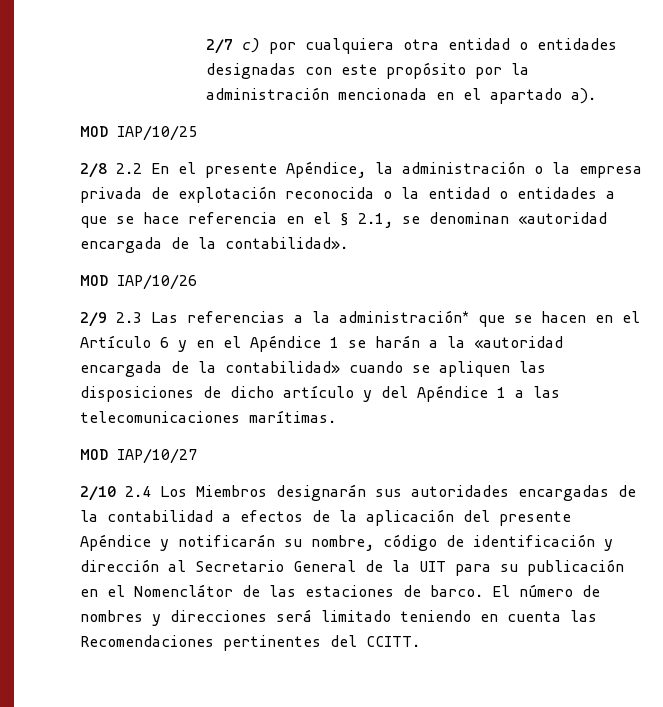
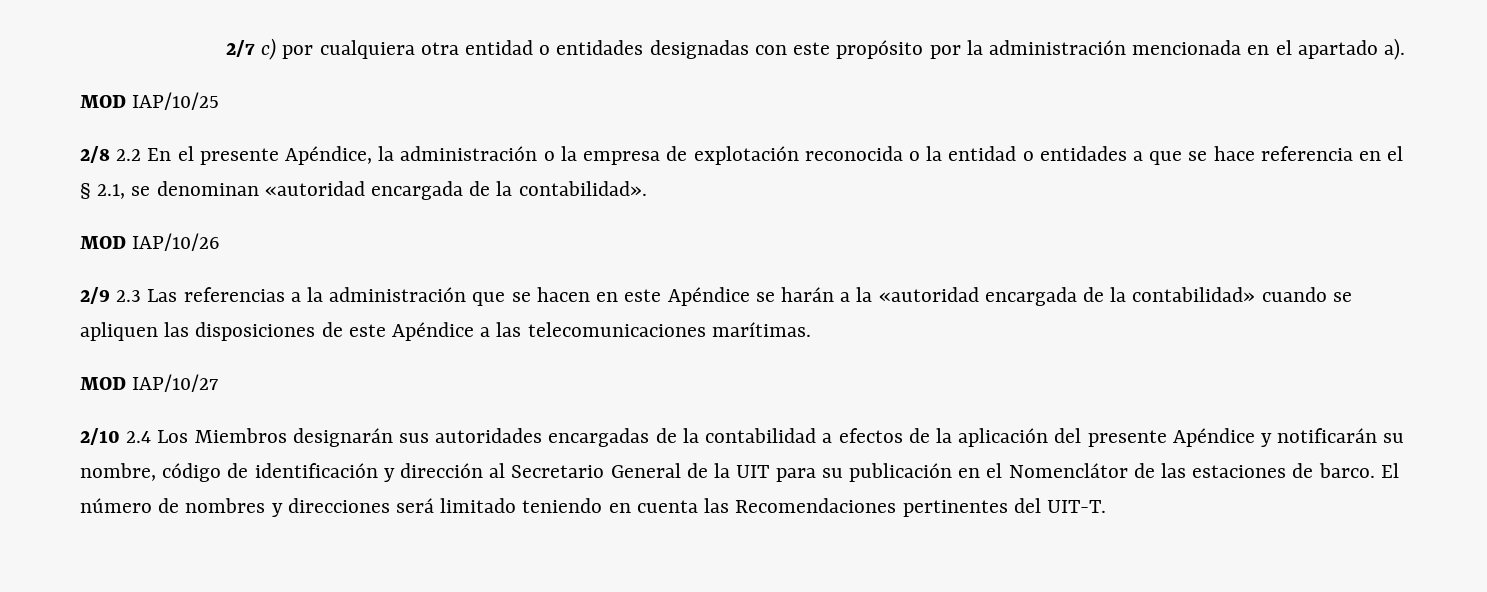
[80,187,142,203] privada -> (661, 158) none
[339,310,469,323] administración* -> [329,287,467,302] administración
[622,311,640,323] [80,335,339,352] el Artículo 6 y en el Apéndice 1 -> [624,287,750,306] este Apéndice
[230,385,506,402] dicho artículo y del Apéndice 1 -> [348,322,475,341] este Apéndice
[366,636,420,647] CCITT. -> [1046,500,1106,513] UIT-T.

